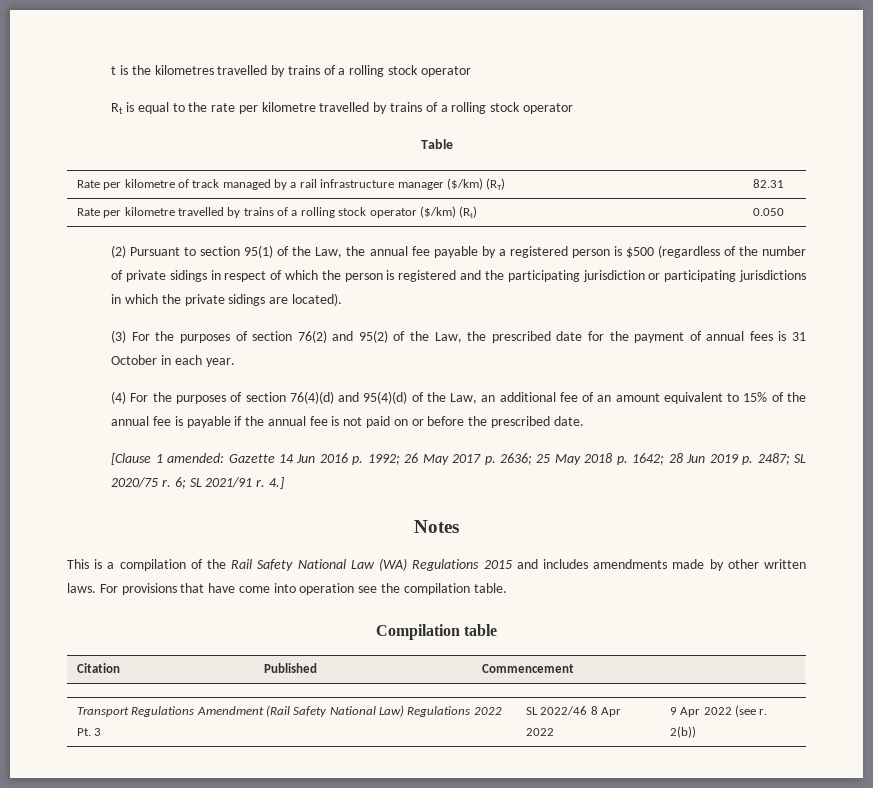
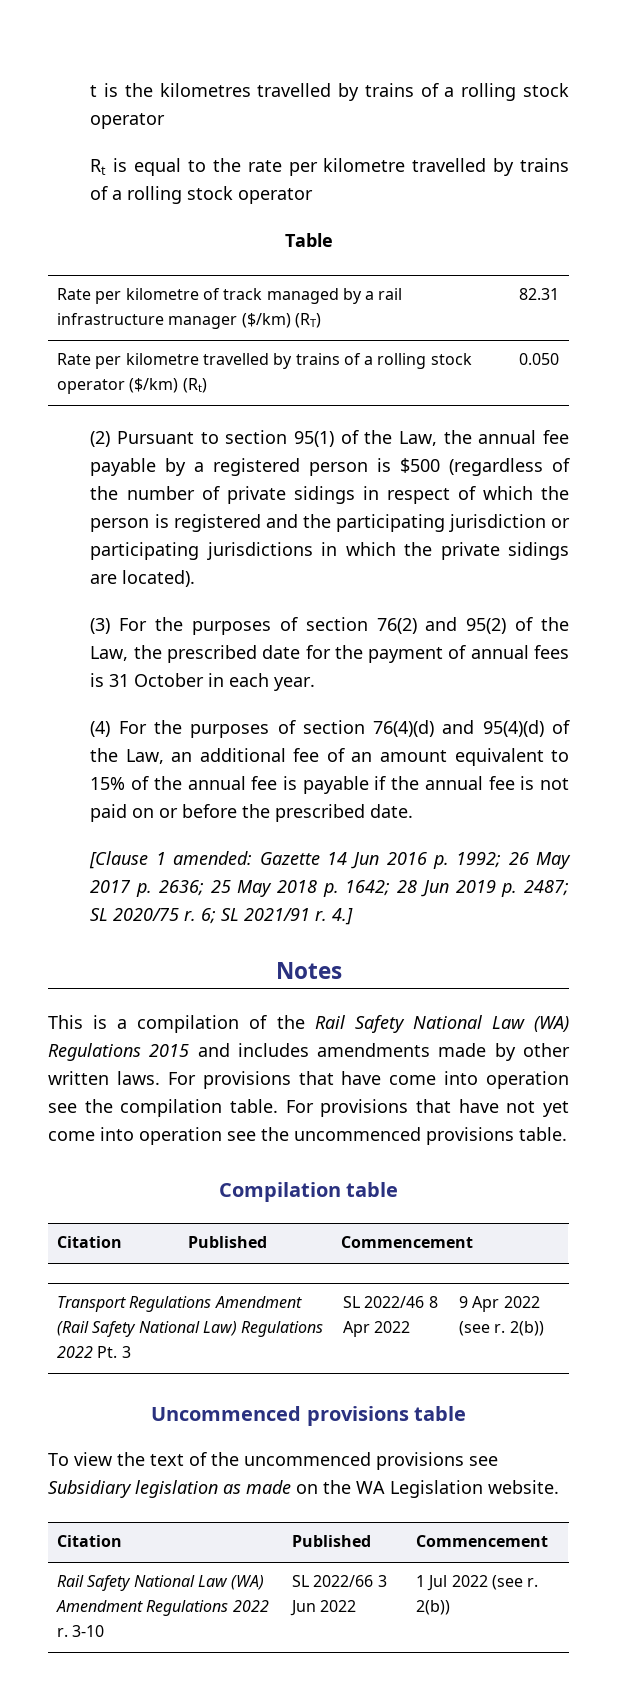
(507, 588) none -> [285,1099,569,1117] [48,1127,567,1145] For provisions that have not yet come into operation see the uncommenced provisions table.
(696, 732) none -> [151,1406,466,1426] [48,1452,498,1470] [48,1480,559,1498] [56,1535,122,1547] [291,1535,371,1547] [415,1535,548,1547] [56,1575,265,1591] [55,1600,269,1616] [56,1625,105,1637] [291,1575,387,1587] [289,1600,357,1616] [415,1575,539,1591] [415,1600,450,1615] // Uncommenced provisions table // To view the text of the uncommenced provisions see Subsidiary legislation as made on the WA Legislation website. // Citation | Published | Commencement // Rail Safety National Law (WA) Amendment Regulations 2022 r. 3-10 | SL 2022/66 3 Jun 2022 | 1 Jul 2022 (see r. 2(b))

